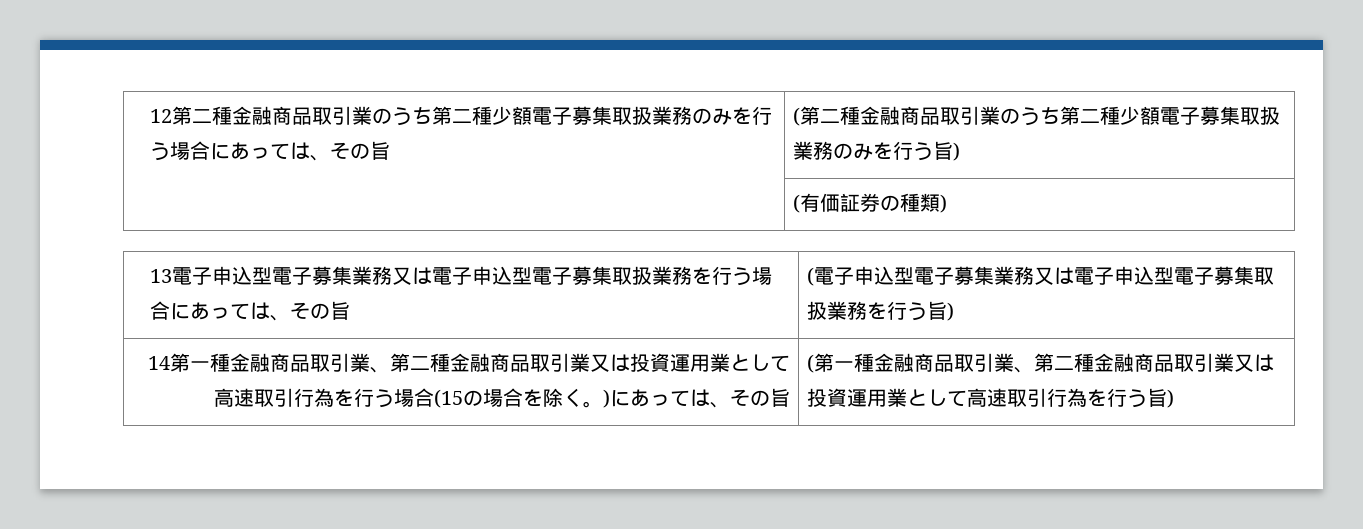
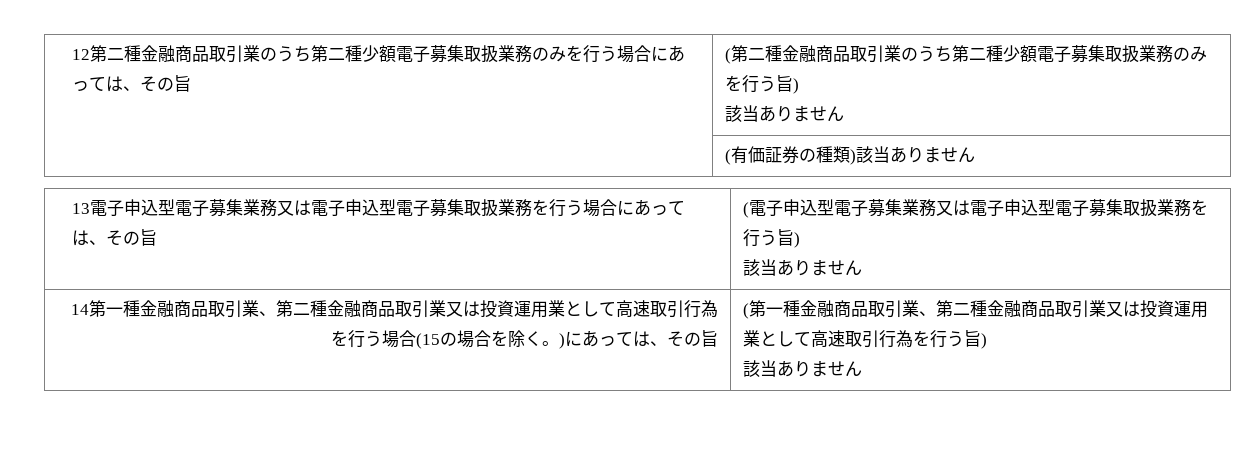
(960, 151) none -> [724,105,844,122] // 該当ありません
(947, 203) none -> [855,146,975,163] 該当ありません
(954, 311) none -> [742,259,862,276] // 該当ありません
(1174, 398) none -> [742,360,862,377] // 該当ありません

